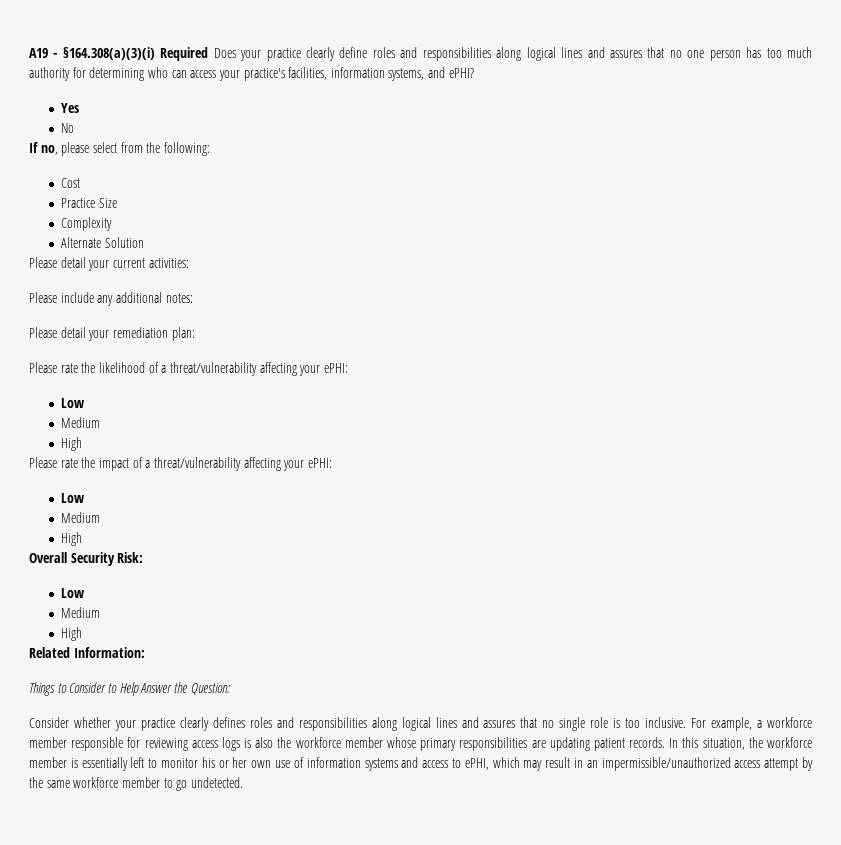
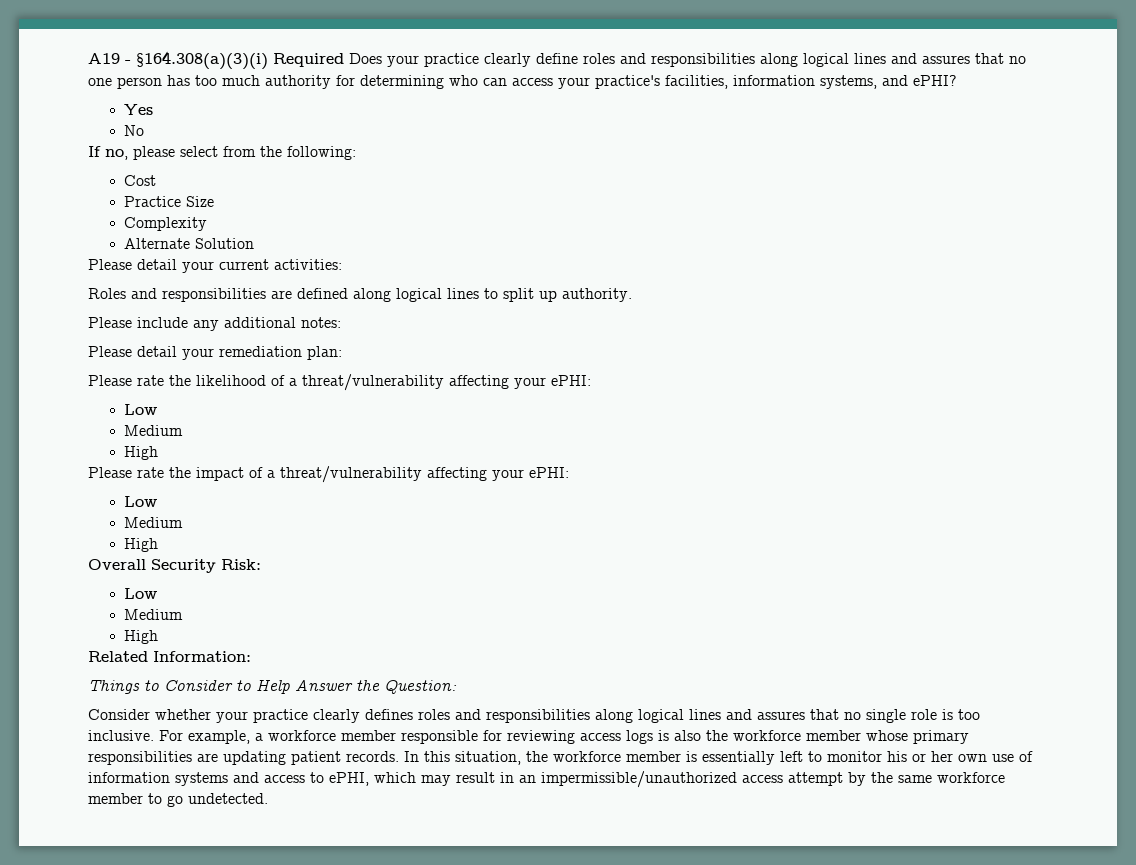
(189, 263) none -> [88,288,632,302] // Roles and responsibilities are defined along logical lines to split up authority.

